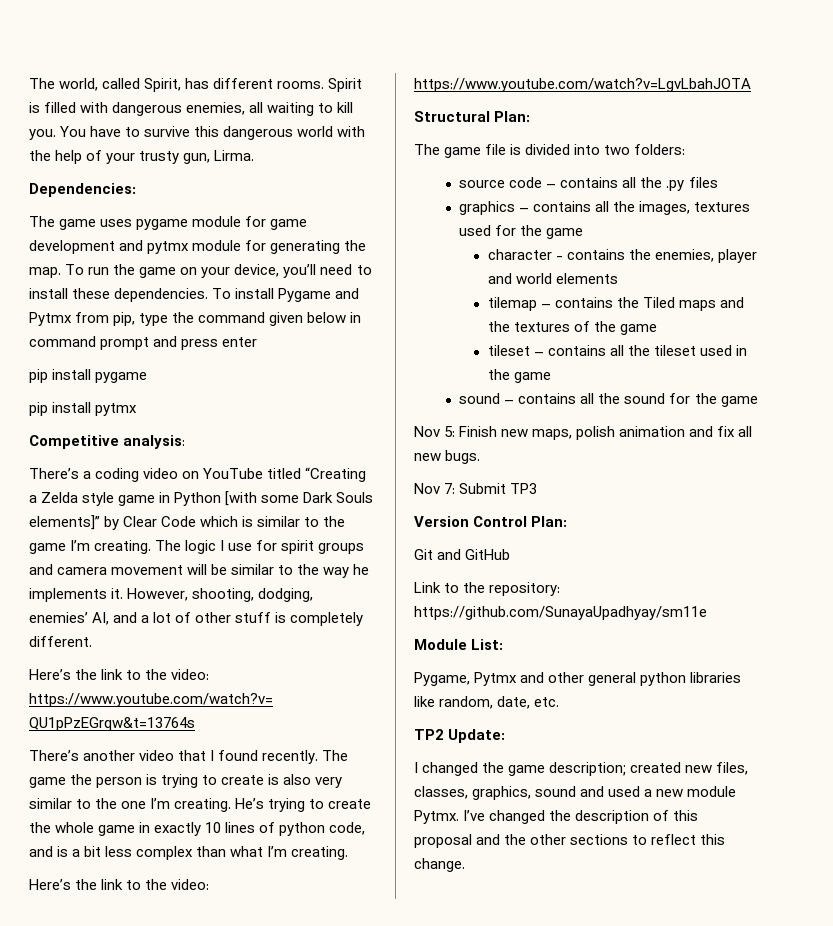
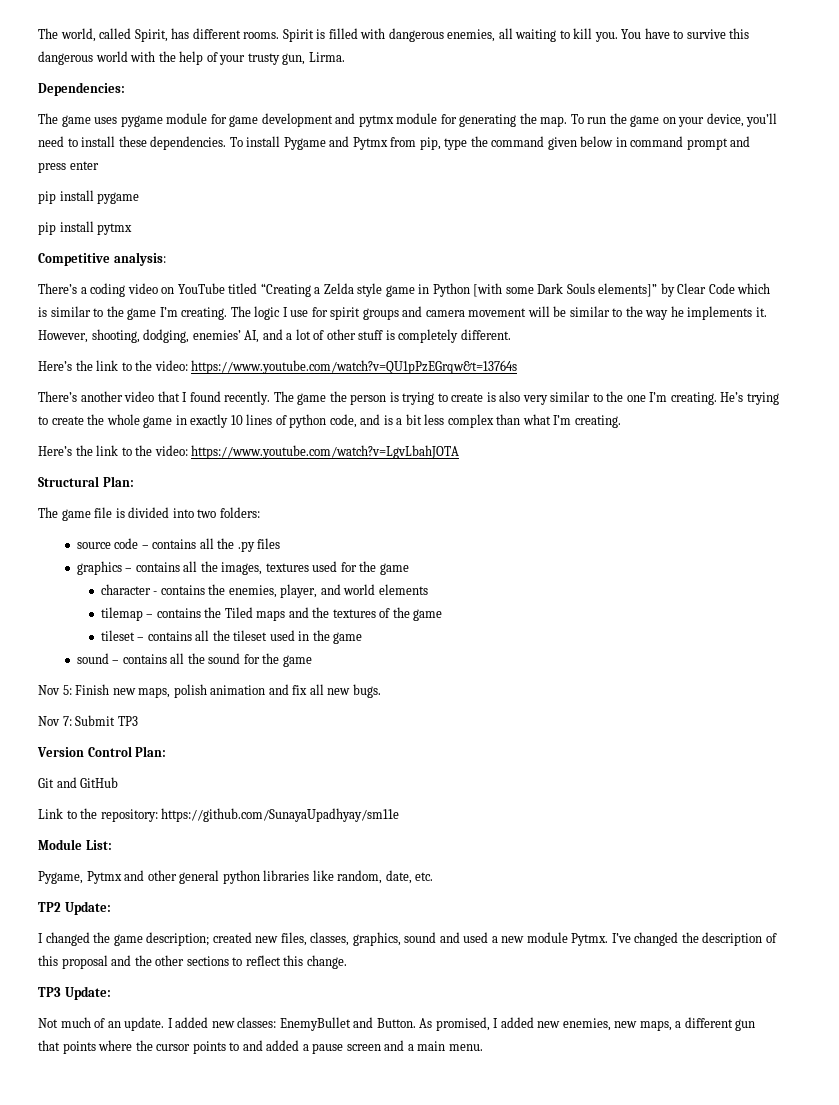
[718,249,758,263] player -> [280,584,318,598] player,
(465, 865) none -> [38,986,111,1000] [38,1017,756,1031] [38,1040,483,1054] // TP3 Update: // Not much of an update. I added new classes: EnemyBullet and Button. As promised, I added new enemies, new maps, a different gun that points where the cursor points to and added a pause screen and a main menu.

